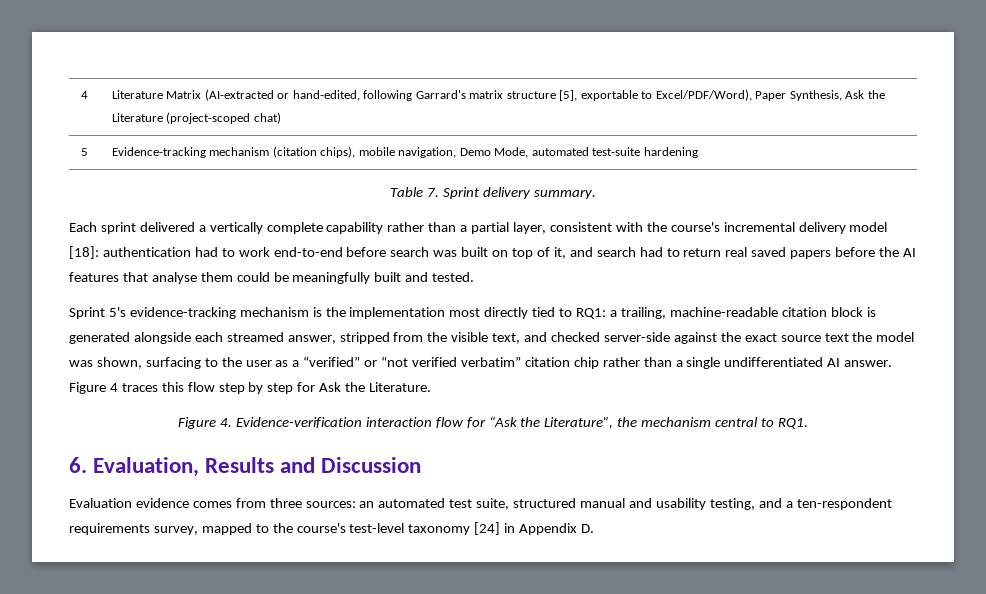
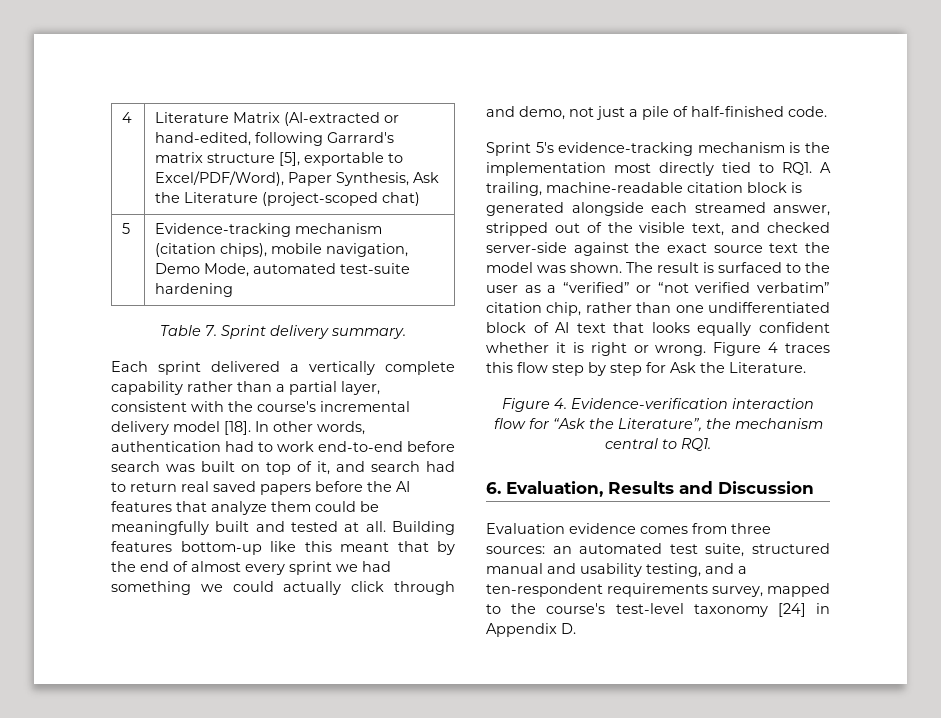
[69,246,99,259] [18]: -> [224,421,365,435] [18]. In other words,
[151,272,197,284] analyse -> [211,501,267,515] analyze
[432,272,475,282] tested. -> [291,521,455,535] [111,541,455,555] [111,561,391,575] [111,581,456,595] [486,106,827,120] tested at all. Building features bottom-up like this meant that by the end of almost every sprint we had something we could actually click through and demo, not just a pile of half-finished code.
[576,308,617,319] RQ1: a -> [782,162,831,175] RQ1. A
[393,332,424,342] from -> [554,222,602,233] out of
[96,357,201,369] shown, surfacing -> [570,262,782,273] shown. The result is surfaced
[573,357,893,369] chip rather than a single undifferentiated AI answer. -> [546,302,830,316] [486,322,830,336] [486,342,707,356] chip, rather than one undifferentiated block of AI text that looks equally confident whether it is right or wrong.

